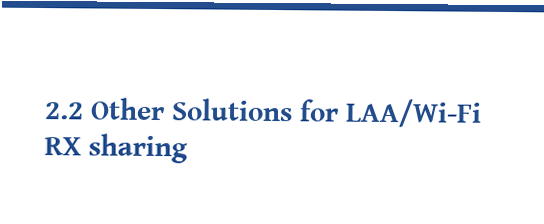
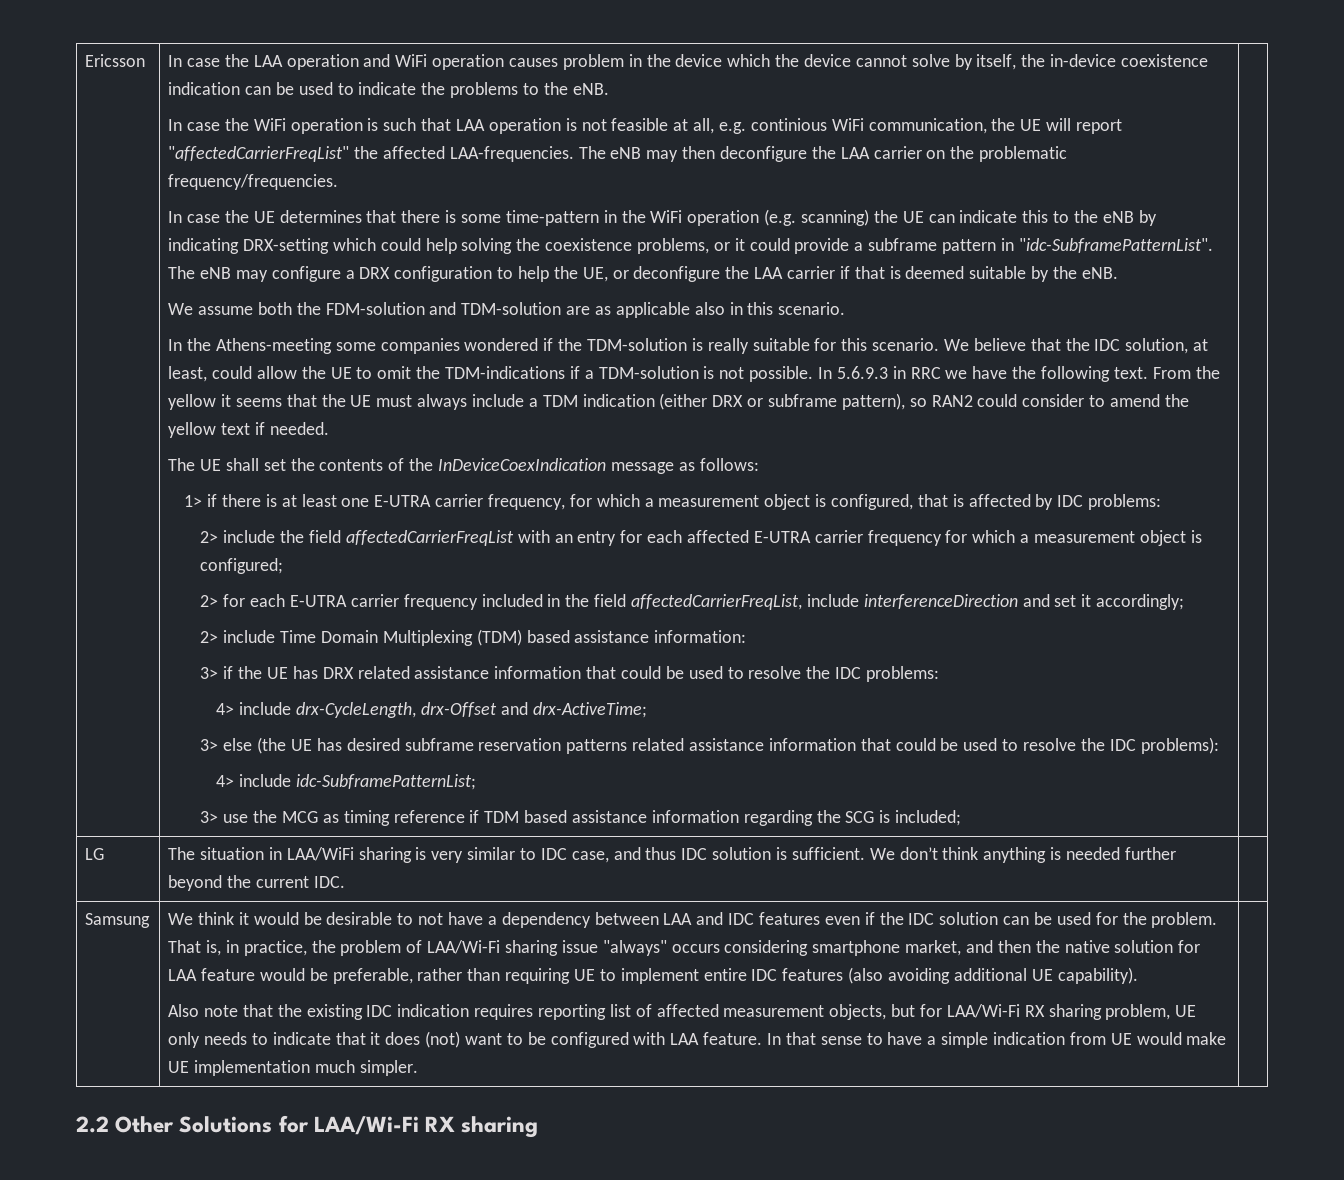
(44, 111) none -> [85,54,146,67] [168,54,1208,70] [168,82,609,98] [168,118,1122,134] [168,146,1068,162] [168,174,339,190] [168,209,1157,226] [168,238,1213,254] [168,266,1118,282] [168,302,846,318] [168,338,1209,354] [168,366,1220,382] [168,393,1189,410] [168,422,329,438] [168,458,759,474] [184,494,1162,510] [200,530,1202,546] [200,558,284,574] [200,594,1185,610] [200,629,747,646] [200,666,939,682] [216,702,647,718] [200,737,1219,754] [216,774,477,790] [200,810,962,826] [85,848,105,860] [168,847,1176,863] [168,875,345,891] [85,913,151,928] [168,912,1218,928] [168,940,1201,956] [168,967,1138,984] [168,1004,1197,1020] [168,1031,1227,1048] [168,1060,418,1076] Ericsson | In case the LAA operation and WiFi operation causes problem in the device which the device cannot solve by itself, the in-device coexistence indication can be used to indicate the problems to the eNB. // In case the WiFi operation is such that LAA operation is not feasible at all, e.g. continious WiFi communication, the UE will report "affectedCarrierFreqList" the affected LAA-frequencies. The eNB may then deconfigure the LAA carrier on the problematic frequency/frequencies. // In case the UE determines that there is some time-pattern in the WiFi operation (e.g. scanning) the UE can indicate this to the eNB by indicating DRX-setting which could help solving the coexistence problems, or it could provide a subframe pattern in "idc-SubframePatternList". The eNB may configure a DRX configuration to help the UE, or deconfigure the LAA carrier if that is deemed suitable by the eNB. // We assume both the FDM-solution and TDM-solution are as applicable also in this scenario. // In the Athens-meeting some companies wondered if the TDM-solution is really suitable for this scenario. We believe that the IDC solution, at least, could allow the UE to omit the TDM-indications if a TDM-solution is not possible. In 5.6.9.3 in RRC we have the following text. From the yellow it seems that the UE must always include a TDM indication (either DRX or subframe pattern), so RAN2 could consider to amend the yellow text if needed. // The UE shall set the contents of the InDeviceCoexIndication message as follows: // 1> if there is at least one E-UTRA carrier frequency, for which a measurement object is configured, that is affected by IDC problems: // 2> include the field affectedCarrierFreqList with an entry for each affected E-UTRA carrier frequency for which a measurement object is configured; // 2> for each E-UTRA carrier frequency included in the field affectedCarrierFreqList, include interferenceDirection and set it accordingly; // 2> include Time Domain Multiplexing (TDM) based assistance information: // 3> if the UE has DRX related assistance information that could be used to resolve the IDC problems: // 4> include drx-CycleLength, drx-Offset and drx-ActiveTime; // 3> else (the UE has desired subframe reservation patterns related assistance information that could be used to resolve the IDC problems): // 4> include idc-SubframePatternList; // 3> use the MCG as timing reference if TDM based assistance information regarding the SCG is included; | // LG | The situation in LAA/WiFi sharing is very similar to IDC case, and thus IDC solution is sufficient. We don’t think anything is needed further beyond the current IDC. | // Samsung | We think it would be desirable to not have a dependency between LAA and IDC features even if the IDC solution can be used for the problem. That is, in practice, the problem of LAA/Wi-Fi sharing issue "always" occurs considering smartphone market, and then the native solution for LAA feature would be preferable, rather than requiring UE to implement entire IDC features (also avoiding additional UE capability). // Also note that the existing IDC indication requires reporting list of affected measurement objects, but for LAA/Wi-Fi RX sharing problem, UE only needs to indicate that it does (not) want to be configured with LAA feature. In that sense to have a simple indication from UE would make UE implementation much simpler. | //

